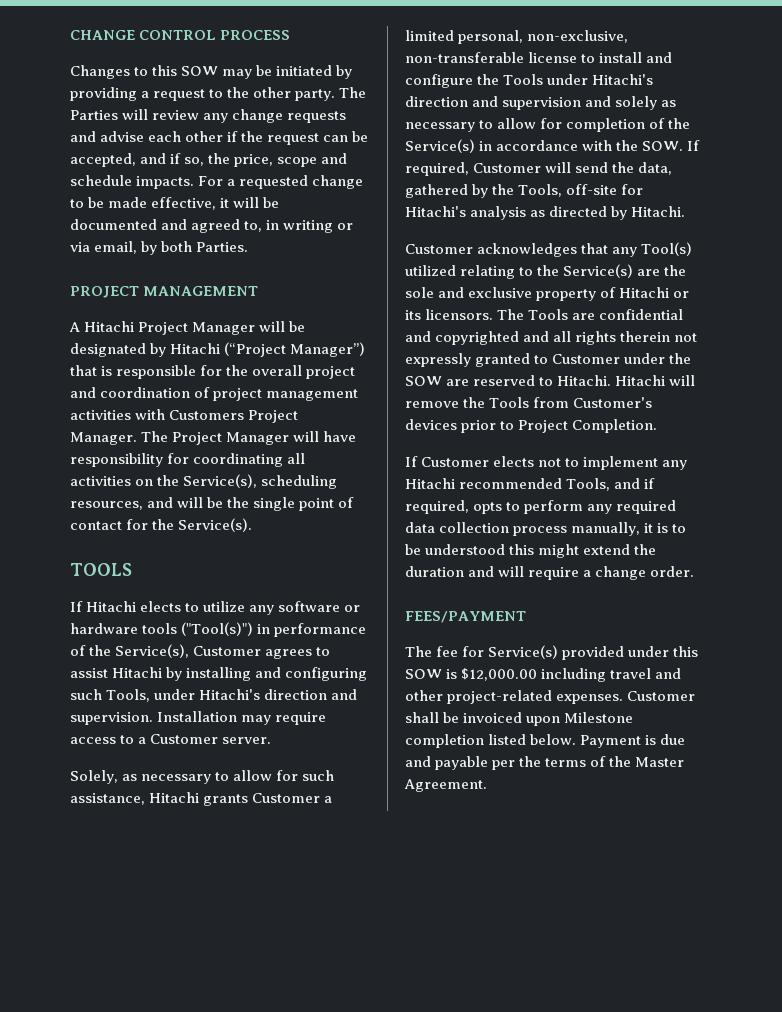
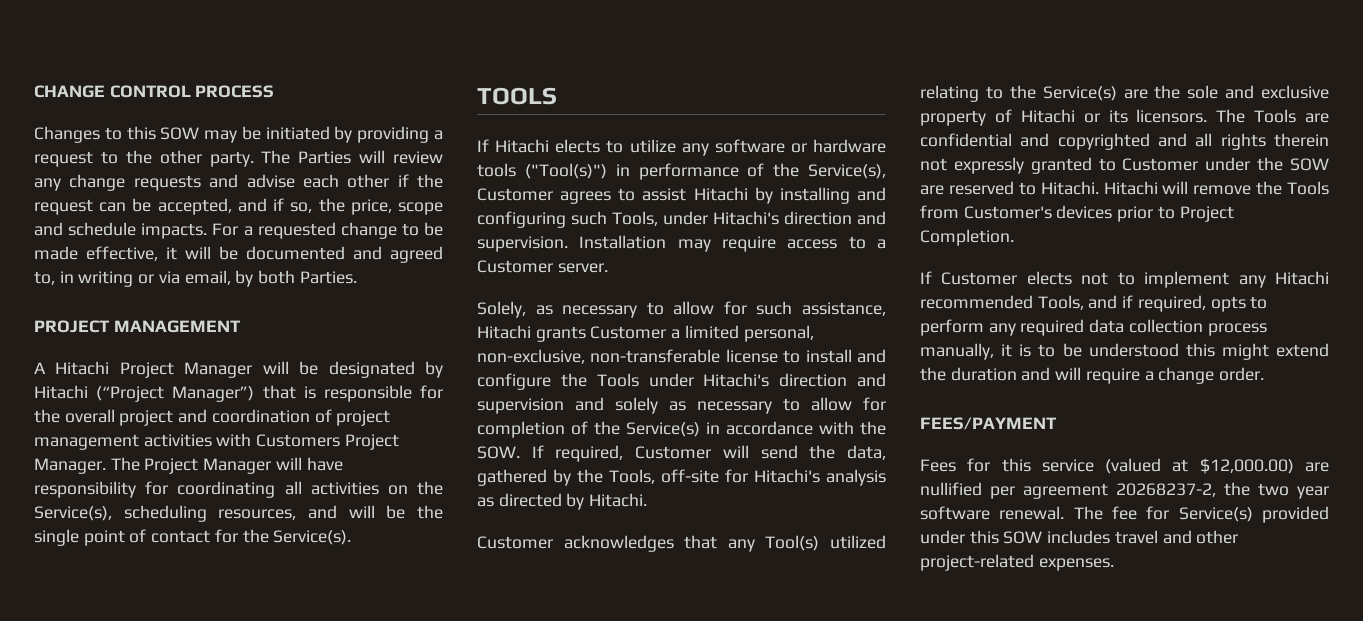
(526, 617) none -> [920,458,1329,474] [920,482,1329,499] [920,506,1065,520] Fees for this service (valued at $12,000.00) are nullified per agreement 20268237-2, the two year software renewal.
[446,668,607,682] is $12,000.00 including -> [1047,530,1111,544] includes
[627,691,696,701] [405,712,634,726] [405,734,686,748] [405,756,685,770] [404,779,487,792] Customer shall be invoiced upon Milestone completion listed below. Payment is due and payable per the terms of the Master Agreement. -> (1114, 564) none

